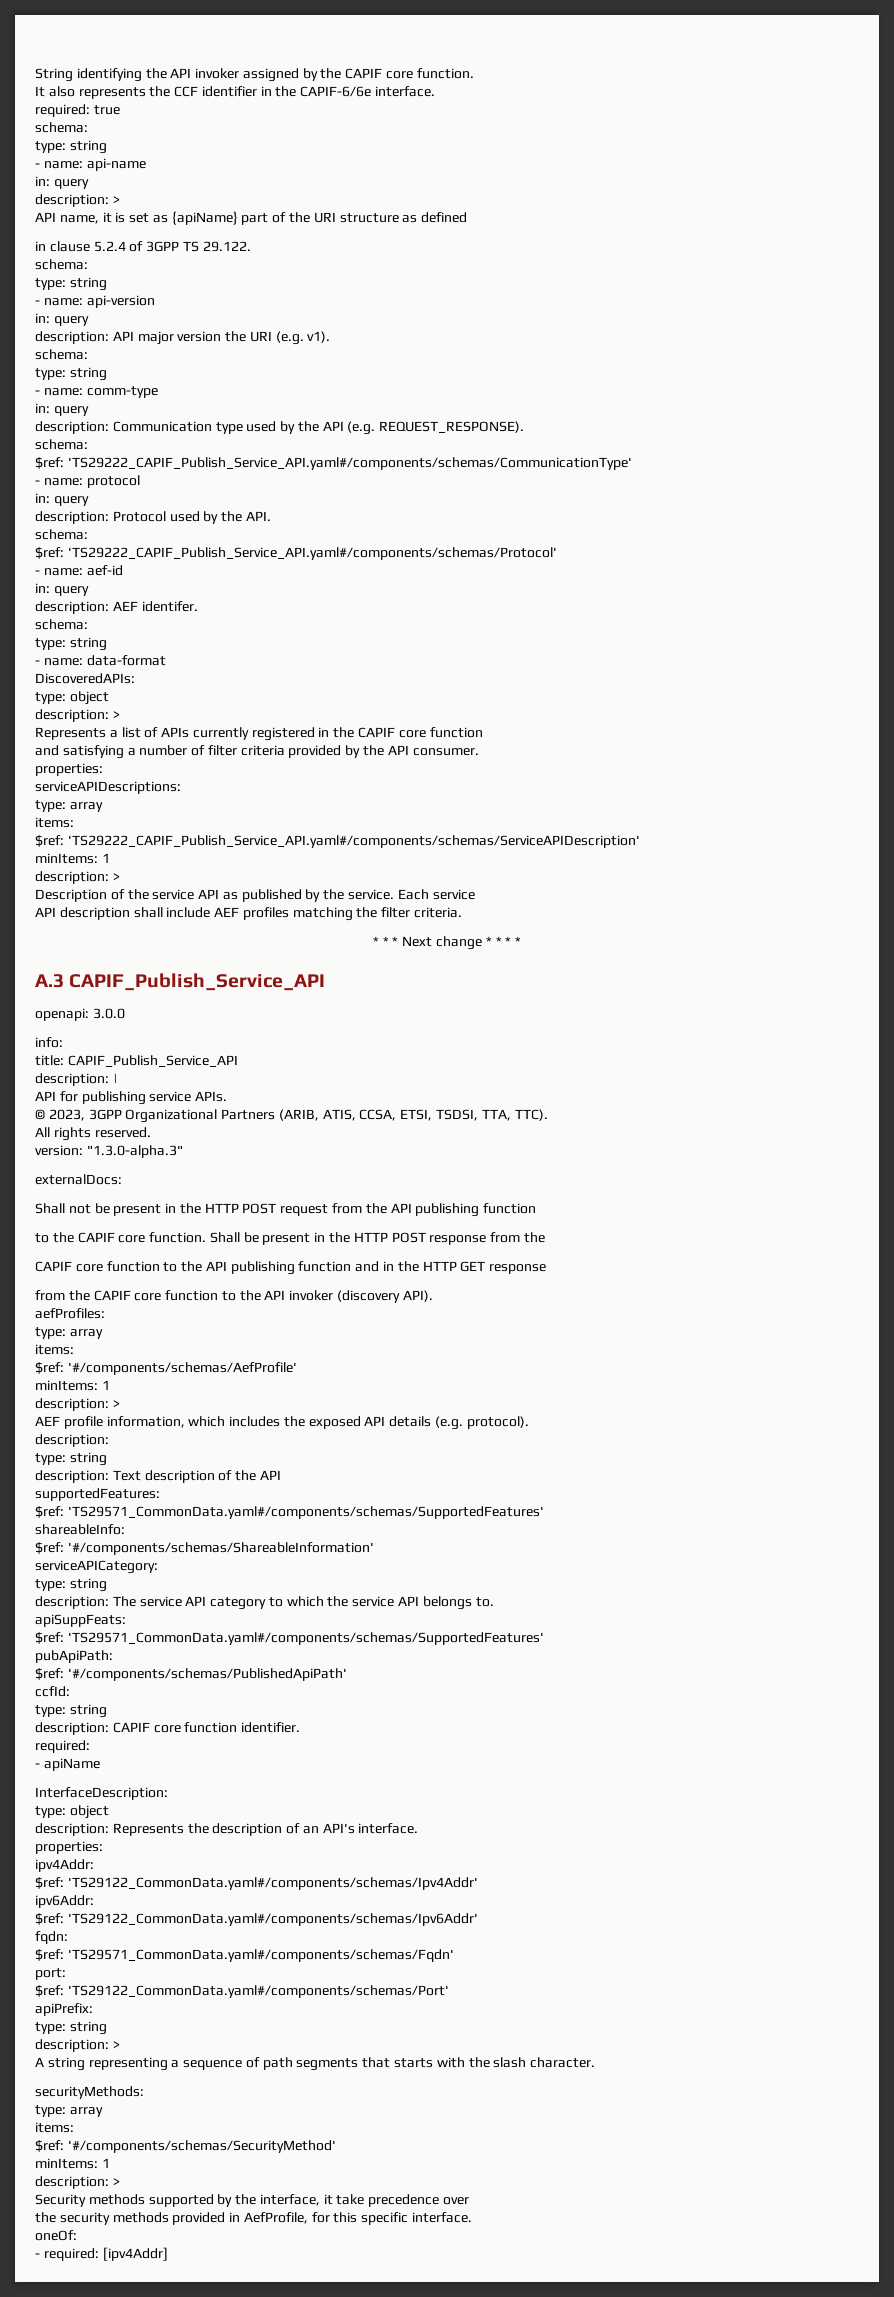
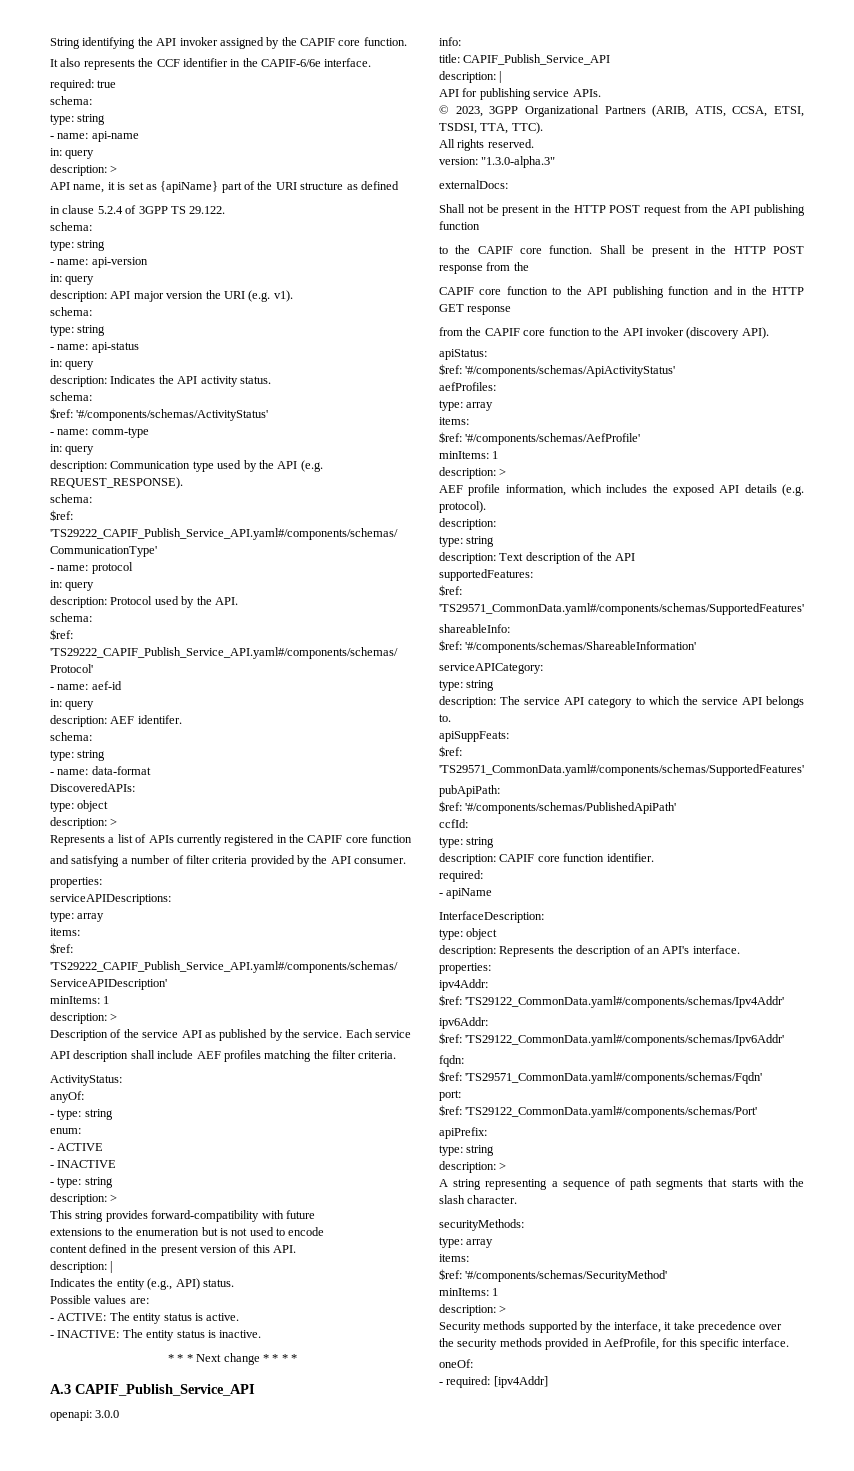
(107, 374) none -> [50,342,139,353] [50,359,95,370] [50,375,271,387] [50,392,92,401] [50,408,269,421] // - name: api-status // in: query // description: Indicates the API activity status. // schema: // $ref: '#/components/schemas/ActivityStatus'
(463, 912) none -> [50,1075,122,1086] [50,1091,84,1103] [50,1109,113,1120] [50,1128,81,1134] [50,1143,104,1151] [50,1160,117,1168] [50,1177,113,1188] [50,1193,118,1205] [50,1210,315,1222] [50,1227,325,1236] [50,1244,296,1256] [50,1261,114,1273] [50,1278,234,1290] [50,1295,149,1304] [50,1312,240,1324] [50,1329,262,1341] // ActivityStatus: // anyOf: // - type: string // enum: // - ACTIVE // - INACTIVE // - type: string // description: > // This string provides forward-compatibility with future // extensions to the enumeration but is not used to encode // content defined in the present version of this API. // description: | // Indicates the entity (e.g., API) status. // Possible values are: // - ACTIVE: The entity status is active. // - INACTIVE: The entity status is inactive.
(433, 1296) none -> [439,349,487,360] [439,364,676,377] // apiStatus: // $ref: '#/components/schemas/ApiActivityStatus'

